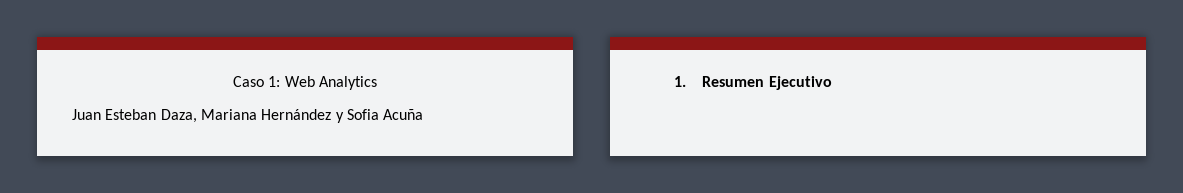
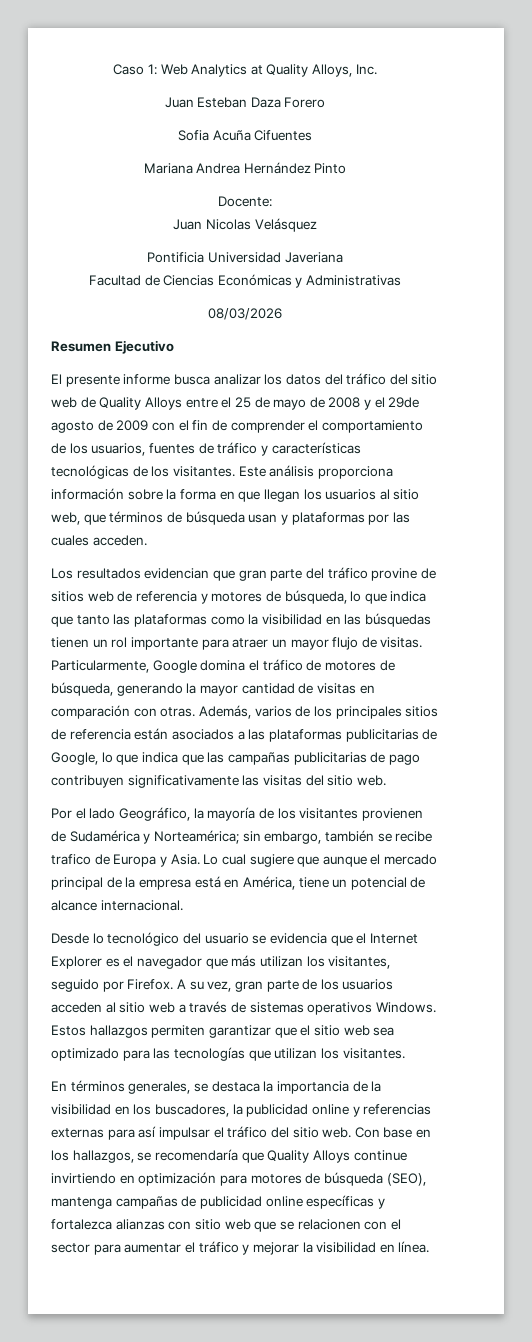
[72,109,424,123] [673,76,832,90] // Juan Esteban Daza, Mariana Hernández y Sofia Acuña // 1. Resumen Ejecutivo -> [250,64,377,77] [164,97,326,108] [177,130,313,141] [143,162,347,174] [218,196,272,207] [173,218,317,232] [147,252,343,263] [88,274,402,288] [208,308,282,320] [51,340,174,354] [51,373,438,387] [51,397,420,410] [51,420,423,433] [51,442,361,456] [51,465,393,479] [51,488,420,502] [51,511,410,525] [51,535,147,546] [51,567,436,581] [51,590,427,604] [51,613,431,627] [51,637,423,650] [51,659,395,673] [51,682,375,696] [51,705,439,719] [51,728,438,742] [51,752,420,765] [51,775,386,788] [51,807,423,821] [51,830,433,844] [51,854,438,867] [51,876,426,890] [51,900,183,911] [51,932,418,946] [51,955,391,969] [51,979,394,992] [51,1001,436,1015] [51,1025,395,1038] [51,1047,405,1061] [51,1080,382,1094] [51,1104,432,1117] [51,1126,432,1140] [51,1149,407,1163] [51,1172,426,1186] [51,1195,385,1209] [51,1219,401,1232] [51,1241,430,1255] at Quality Alloys, Inc. // Juan Esteban Daza Forero // Sofia Acuña Cifuentes // Mariana Andrea Hernández Pinto // Docente: // Juan Nicolas Velásquez // Pontificia Universidad Javeriana // Facultad de Ciencias Económicas y Administrativas // 08/03/2026 // Resumen Ejecutivo // El presente informe busca analizar los datos del tráfico del sitio web de Quality Alloys entre el 25 de mayo de 2008 y el 29de agosto de 2009 con el fin de comprender el comportamiento de los usuarios, fuentes de tráfico y características tecnológicas de los visitantes. Este análisis proporciona información sobre la forma en que llegan los usuarios al sitio web, que términos de búsqueda usan y plataformas por las cuales acceden. // Los resultados evidencian que gran parte del tráfico provine de sitios web de referencia y motores de búsqueda, lo que indica que tanto las plataformas como la visibilidad en las búsquedas tienen un rol importante para atraer un mayor flujo de visitas. Particularmente, Google domina el tráfico de motores de búsqueda, generando la mayor cantidad de visitas en comparación con otras. Además, varios de los principales sitios de referencia están asociados a las plataformas publicitarias de Google, lo que indica que las campañas publicitarias de pago contribuyen significativamente las visitas del sitio web. // Por el lado Geográfico, la mayoría de los visitantes provienen de Sudamérica y Norteamérica; sin embargo, también se recibe trafico de Europa y Asia. Lo cual sugiere que aunque el mercado principal de la empresa está en América, tiene un potencial de alcance internacional. // Desde lo tecnológico del usuario se evidencia que el Internet Explorer es el navegador que más utilizan los visitantes, seguido por Firefox. A su vez, gran parte de los usuarios acceden al sitio web a través de sistemas operativos Windows. Estos hallazgos permiten garantizar que el sitio web sea optimizado para las tecnologías que utilizan los visitantes. // En términos generales, se destaca la importancia de la visibilidad en los buscadores, la publicidad online y referencias externas para así impulsar el tráfico del sitio web. Con base en los hallazgos, se recomendaría que Quality Alloys continue invirtiendo en optimización para motores de búsqueda (SEO), mantenga campañas de publicidad online específicas y fortalezca alianzas con sitio web que se relacionen con el sector para aumentar el tráfico y mejorar la visibilidad en línea.

